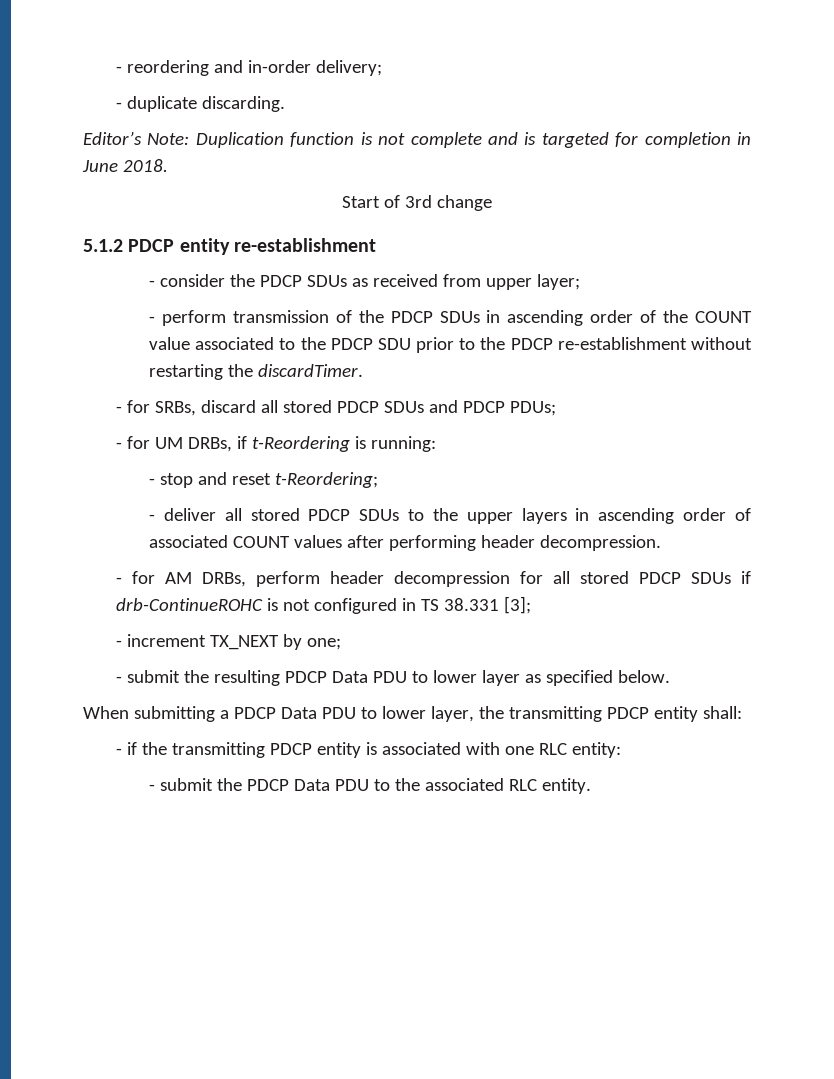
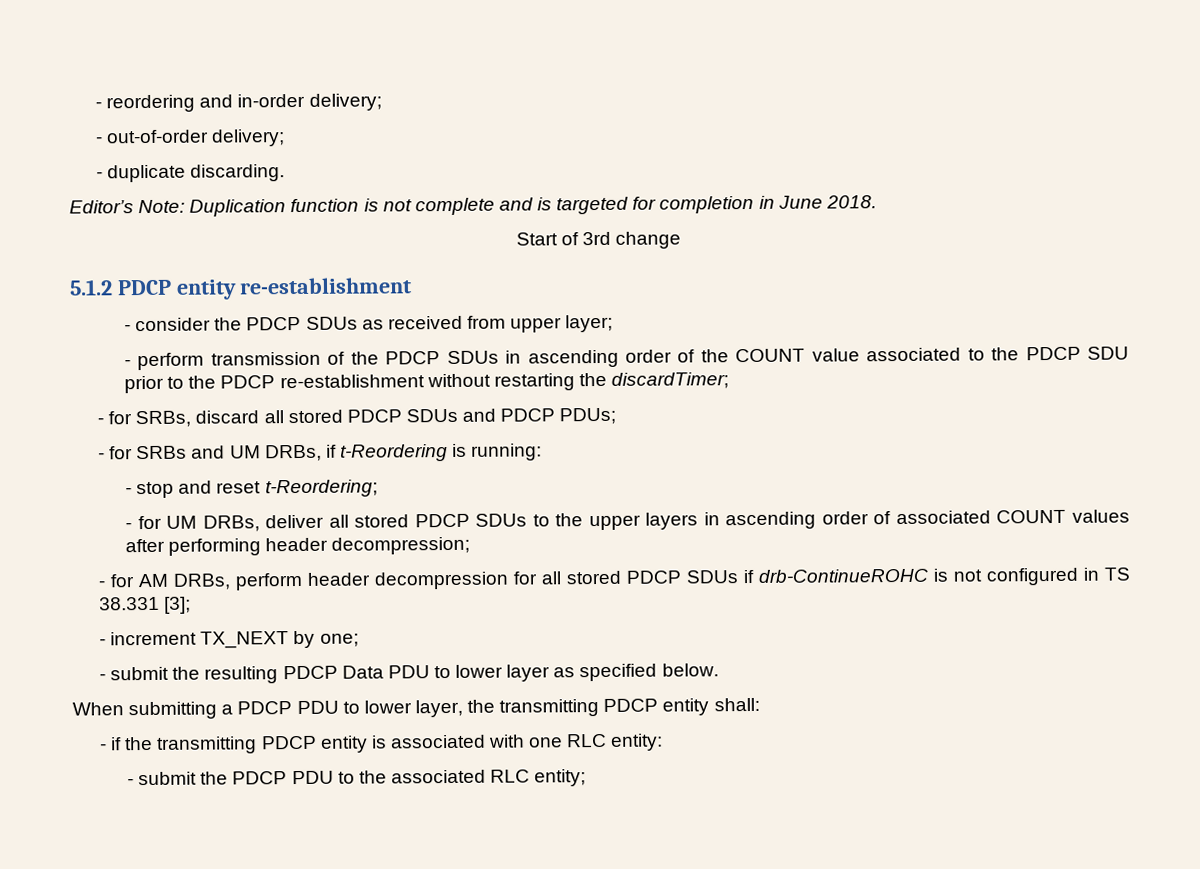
(382, 68) none -> [96,129,286,147] // - out-of-order delivery;
[258,364,364,377] discardTimer. -> [611,372,730,389] discardTimer;
(151, 442) none -> [136,445,226,460] SRBs and
(156, 517) none -> [137,515,260,532] for UM DRBs,
[540,535,662,551] decompression. -> [331,536,471,555] decompression;
[280,707,317,719] Data -> (293, 708) none
[294,779,331,791] Data -> (288, 778) none
[541,778,591,794] entity. -> [534,769,587,787] entity;

